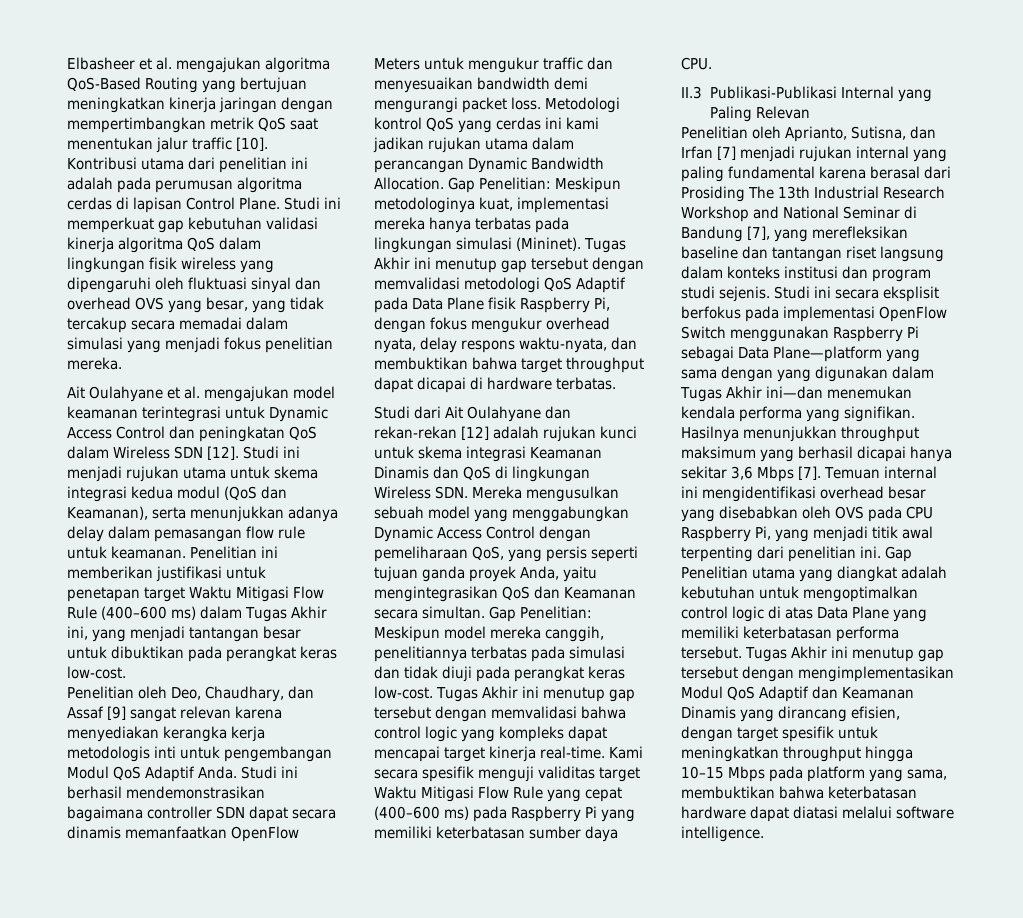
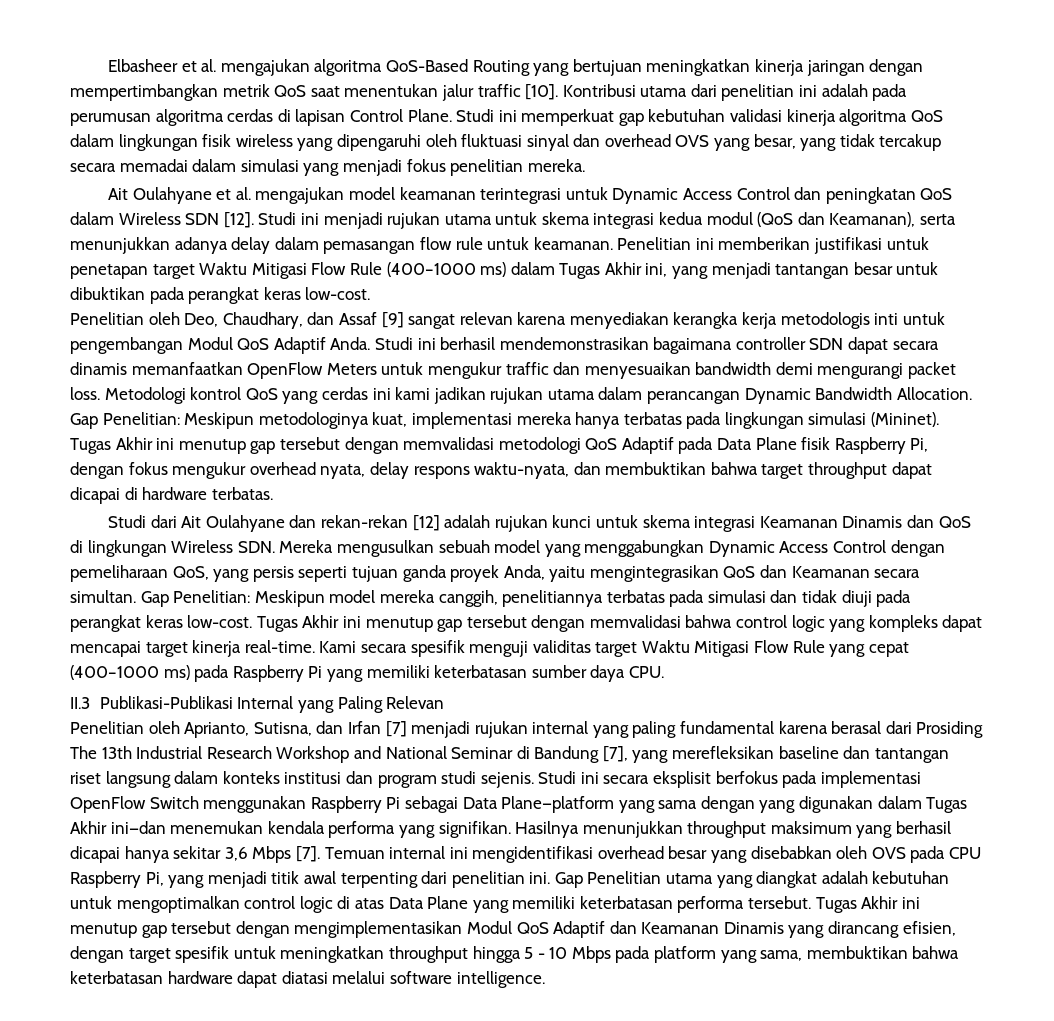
[101,606,168,620] (400–600 -> [386,262,476,277] (400–1000
[374,806,440,820] (400–600 -> [70,665,159,680] (400–1000
[681,766,724,779] 10–15 -> [524,947,568,959] 5 - 10

